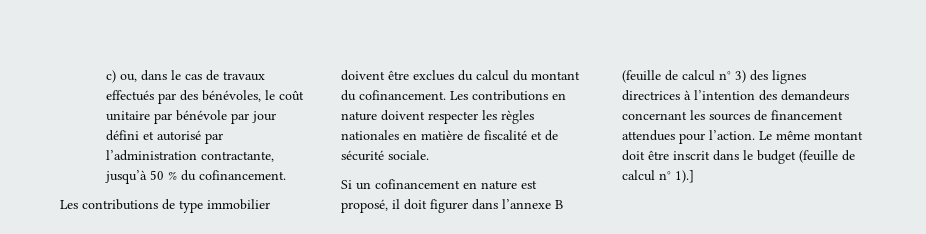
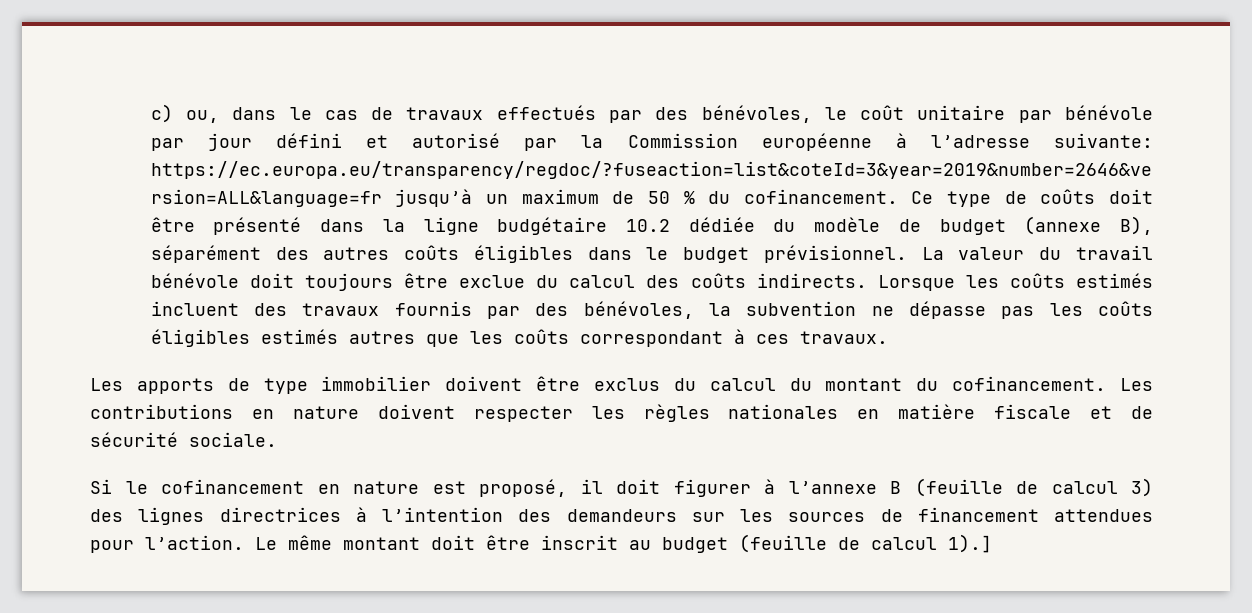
[105,150,274,162] [104,170,286,184] [60,199,158,210] l’administration contractante, jusqu’à 50 % du cofinancement. // Les contributions -> [581,133,1154,151] [150,161,1152,179] [150,189,1153,207] [150,216,1154,235] [150,245,1153,263] [150,273,1153,291] [150,301,1154,319] [150,329,888,347] [90,378,214,394] la Commission européenne à l’adresse suivante: https://ec.europa.eu/transparency/regdoc/?fuseaction=list&coteId=3&year=2019&number=2646&ve rsion=ALL&language=fr jusqu’à un maximum de 50 % du cofinancement. Ce type de coûts doit être présenté dans la ligne budgétaire 10.2 dédiée du modèle de budget (annexe B), séparément des autres coûts éligibles dans le budget prévisionnel. La valeur du travail bénévole doit toujours être exclue du calcul des coûts indirects. Lorsque les coûts estimés incluent des travaux fournis par des bénévoles, la subvention ne dépasse pas les coûts éligibles estimés autres que les coûts correspondant à ces travaux. // Les apports
[413,70,454,81] exclues -> [594,378,660,391] exclus
[467,130,527,141] de fiscalité -> [994,404,1072,419] fiscale
[356,182,371,190] un -> [125,481,148,494] le
[472,199,498,210] dans -> [764,479,775,494] à
[719,71,731,80] n° -> (1118, 487) none
[622,111,687,120] concernant -> [691,512,725,522] sur
[713,150,753,161] dans le -> [629,540,651,550] au
[659,171,671,180] n° -> (937, 543) none

